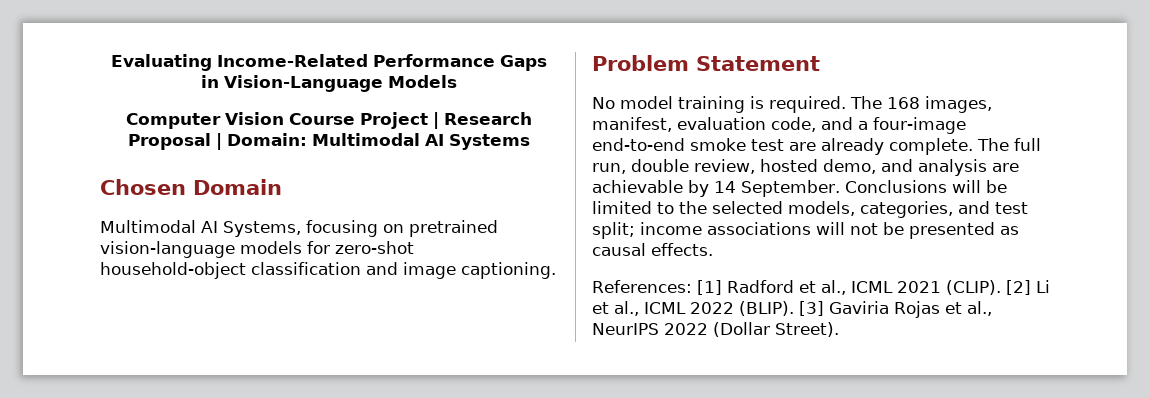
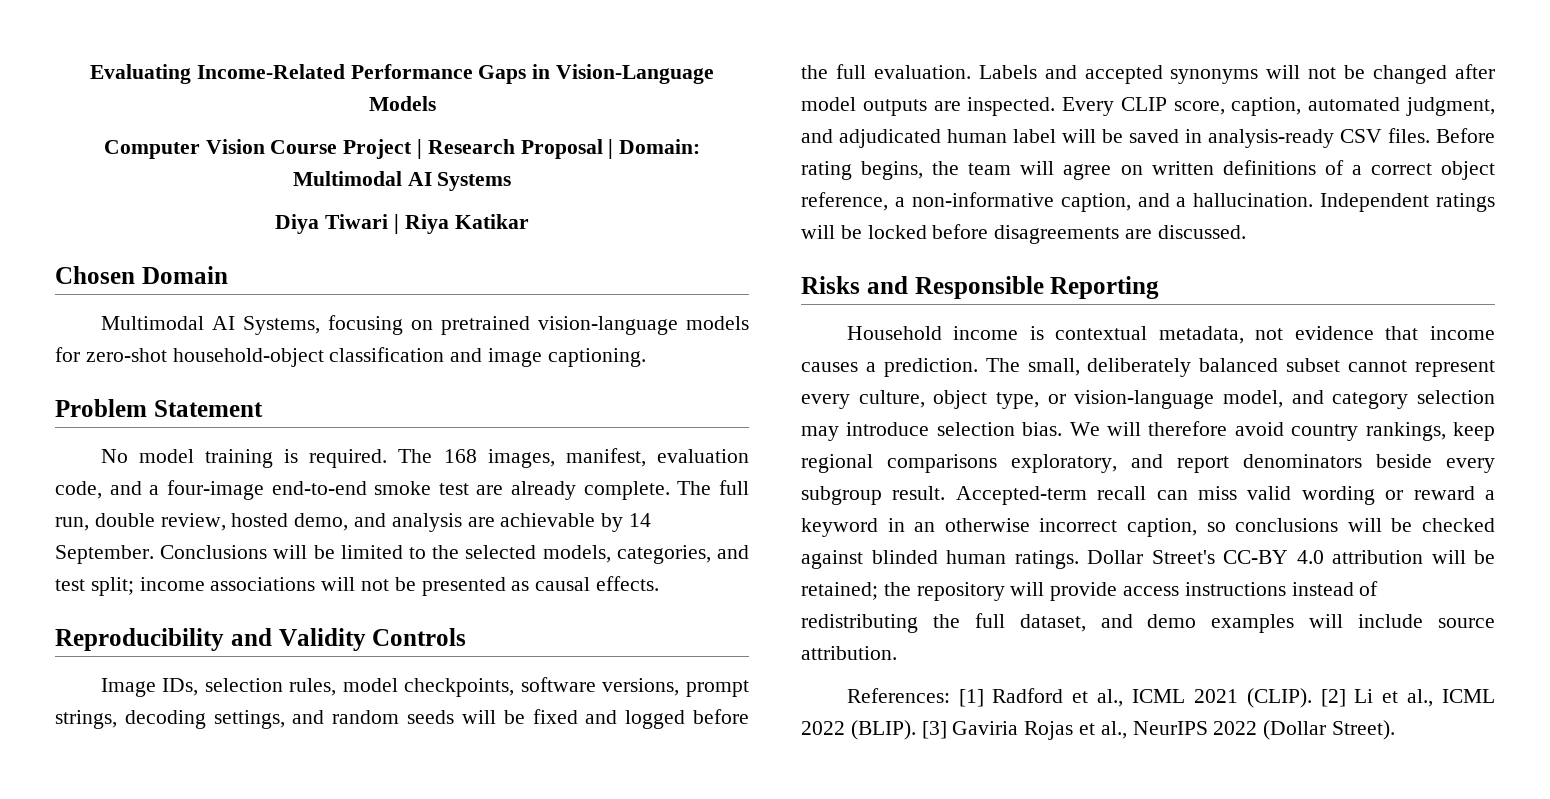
(530, 142) none -> [275,214,529,234] // Diya Tiwari | Riya Katikar
(713, 249) none -> [55,628,467,651] [100,677,749,697] [55,709,750,729] [801,64,1495,84] [801,97,1495,116] [801,128,1495,148] [801,160,1495,180] [801,192,1495,212] [801,224,1246,244] [801,276,1160,299] [846,326,1495,344] [801,358,1495,377] [801,390,1495,409] [801,421,1495,441] [801,454,1495,473] [801,486,1495,505] [801,518,1495,537] [801,550,1495,569] [801,581,1379,601] [801,613,1495,633] [801,646,897,660] // Reproducibility and Validity Controls // Image IDs, selection rules, model checkpoints, software versions, prompt strings, decoding settings, and random seeds will be fixed and logged before the full evaluation. Labels and accepted synonyms will not be changed after model outputs are inspected. Every CLIP score, caption, automated judgment, and adjudicated human label will be saved in analysis-ready CSV files. Before rating begins, the team will agree on written definitions of a correct object reference, a non-informative caption, and a hallucination. Independent ratings will be locked before disagreements are discussed. // Risks and Responsible Reporting // Household income is contextual metadata, not evidence that income causes a prediction. The small, deliberately balanced subset cannot represent every culture, object type, or vision-language model, and category selection may introduce selection bias. We will therefore avoid country rankings, keep regional comparisons exploratory, and report denominators beside every subgroup result. Accepted-term recall can miss valid wording or reward a keyword in an otherwise incorrect caption, so conclusions will be checked against blinded human ratings. Dollar Street's CC-BY 4.0 attribution will be retained; the repository will provide access instructions instead of redistributing the full dataset, and demo examples will include source attribution.

